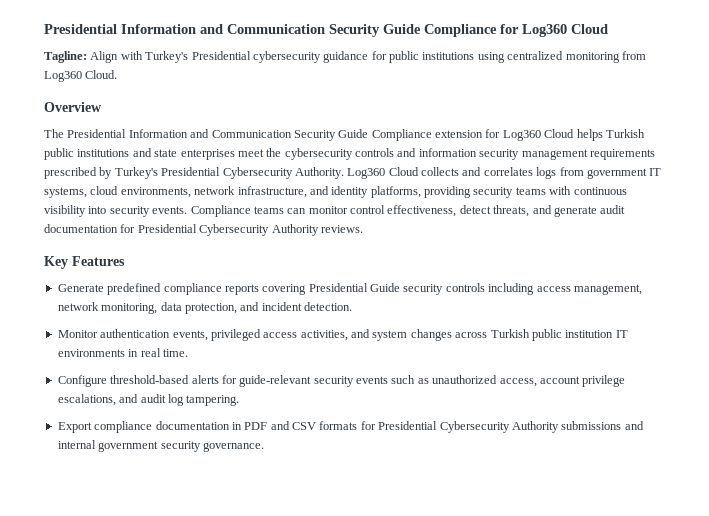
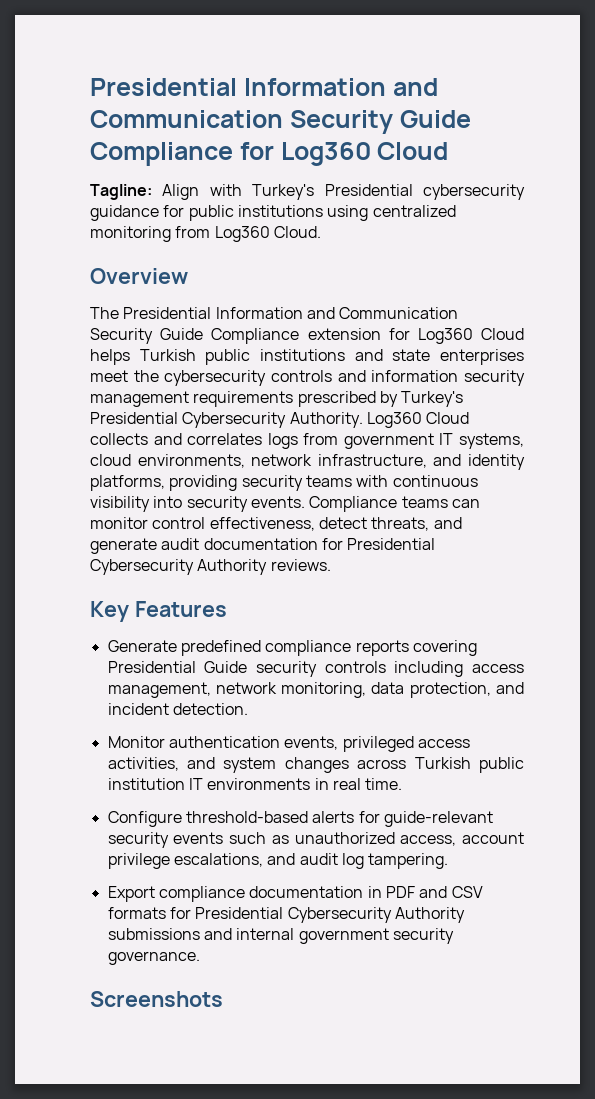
(264, 447) none -> [90,991,223,1007] // Screenshots

